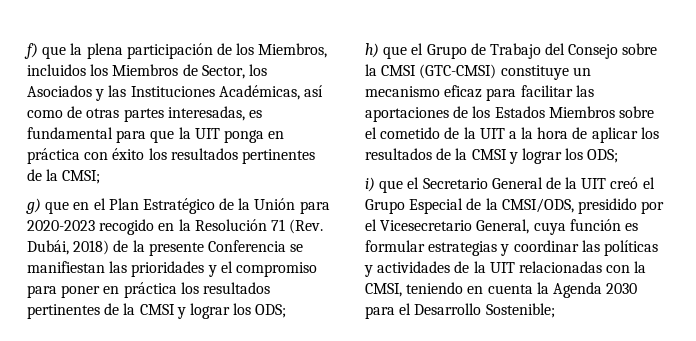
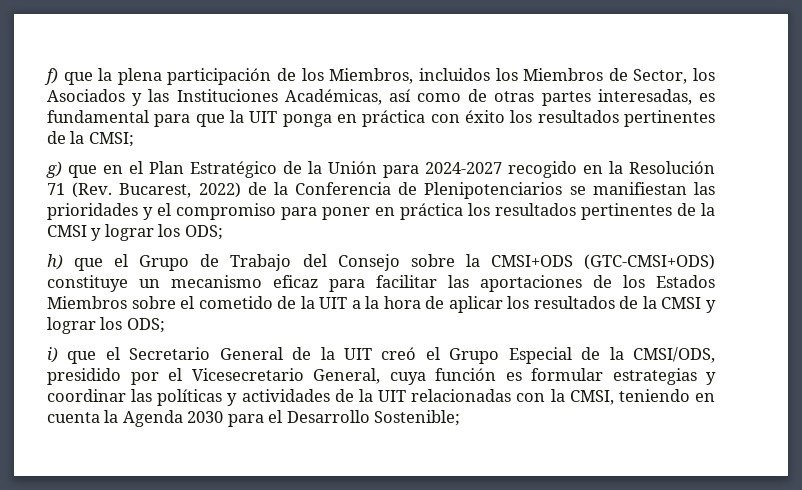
[27,220,95,231] 2020-2023 -> [425,162,502,174] 2024-2027
[27,240,286,256] Dubái, 2018) de la presente Conferencia -> [119,182,563,199] Bucarest, 2022) de la Conferencia de Plenipotenciarios
[381,64,497,79] CMSI (GTC-CMSI) -> [490,254,715,270] CMSI+ODS (GTC-CMSI+ODS)

